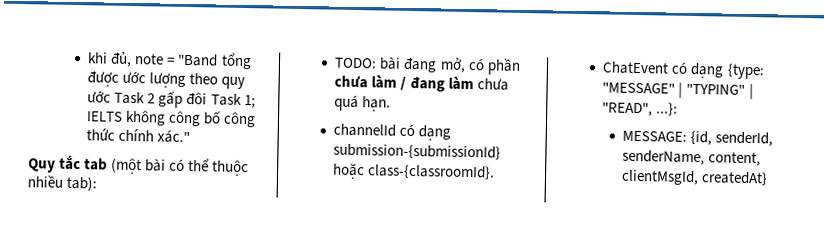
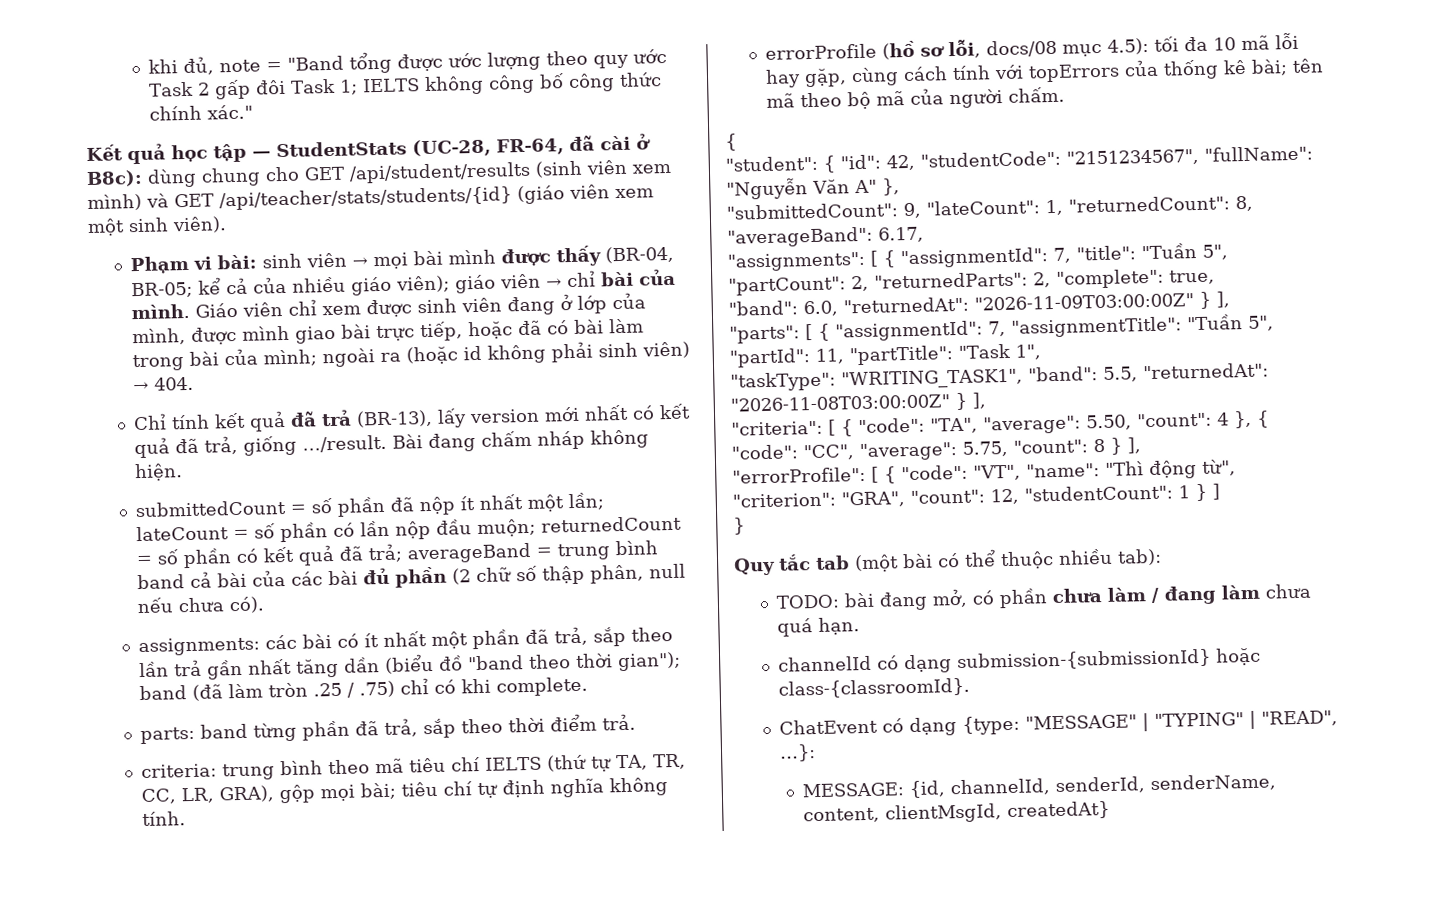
(191, 136) none -> [86,133,651,165] [86,159,671,188] [87,184,654,212] [87,216,227,237] [129,245,674,275] [130,268,676,299] [130,292,646,320] [131,318,644,346] [131,341,690,372] [132,376,194,392] [132,403,691,432] [133,429,649,459] [133,463,183,482] [134,492,604,518] [135,515,682,543] [135,540,658,569] [136,563,686,590] [136,596,265,614] [137,626,673,657] [138,651,681,680] [138,676,588,701] [139,713,636,745] [140,753,686,781] [140,777,668,805] [141,811,186,827] [764,32,1299,60] [764,58,1324,88] [765,86,1065,110] [725,133,737,151] [725,145,1313,173] [726,178,900,200] [726,195,1253,220] [727,226,924,248] [727,243,1228,272] [728,268,1215,296] [728,291,1230,317] [729,314,1274,344] [729,343,1041,368] [730,362,1269,392] [730,392,986,412] [731,410,1269,437] [731,437,1141,462] [732,459,1236,484] [732,483,1220,508] [733,517,745,535] // Kết quả học tập — StudentStats (UC-28, FR-64, đã cài ở B8c): dùng chung cho GET /api/student/results (sinh viên xem mình) và GET /api/teacher/stats/students/{id} (giáo viên xem một sinh viên). // Phạm vi bài: sinh viên → mọi bài mình được thấy (BR-04, BR-05; kể cả của nhiều giáo viên); giáo viên → chỉ bài của mình. Giáo viên chỉ xem được sinh viên đang ở lớp của mình, được mình giao bài trực tiếp, hoặc đã có bài làm trong bài của mình; ngoài ra (hoặc id không phải sinh viên) → 404. // Chỉ tính kết quả đã trả (BR-13), lấy version mới nhất có kết quả đã trả, giống …/result. Bài đang chấm nháp không hiện. // submittedCount = số phần đã nộp ít nhất một lần; lateCount = số phần có lần nộp đầu muộn; returnedCount = số phần có kết quả đã trả; averageBand = trung bình band cả bài của các bài đủ phần (2 chữ số thập phân, null nếu chưa có). // assignments: các bài có ít nhất một phần đã trả, sắp theo lần trả gần nhất tăng dần (biểu đồ "band theo thời gian"); band (đã làm tròn .25 / .75) chỉ có khi complete. // parts: band từng phần đã trả, sắp theo thời điểm trả. // criteria: trung bình theo mã tiêu chí IELTS (thứ tự TA, TR, CC, LR, GRA), gộp mọi bài; tiêu chí tự định nghĩa không tính. // errorProfile (hồ sơ lỗi, docs/08 mục 4.5): tối đa 10 mã lỗi hay gặp, cùng cách tính với topErrors của thống kê bài; tên mã theo bộ mã của người chấm. // { // "student": { "id": 42, "studentCode": "2151234567", "fullName": "Nguyễn Văn A" }, // "submittedCount": 9, "lateCount": 1, "returnedCount": 8, "averageBand": 6.17, // "assignments": [ { "assignmentId": 7, "title": "Tuần 5", "partCount": 2, "returnedParts": 2, "complete": true, // "band": 6.0, "returnedAt": "2026-11-09T03:00:00Z" } ], // "parts": [ { "assignmentId": 7, "assignmentTitle": "Tuần 5", "partId": 11, "partTitle": "Task 1", // "taskType": "WRITING_TASK1", "band": 5.5, "returnedAt": "2026-11-08T03:00:00Z" } ], // "criteria": [ { "code": "TA", "average": 5.50, "count": 4 }, { "code": "CC", "average": 5.75, "count": 8 } ], // "errorProfile": [ { "code": "VT", "name": "Thì động từ", "criterion": "GRA", "count": 12, "studentCount": 1 } ] // }
(713, 138) none -> [949,778,1050,797] channelId,

